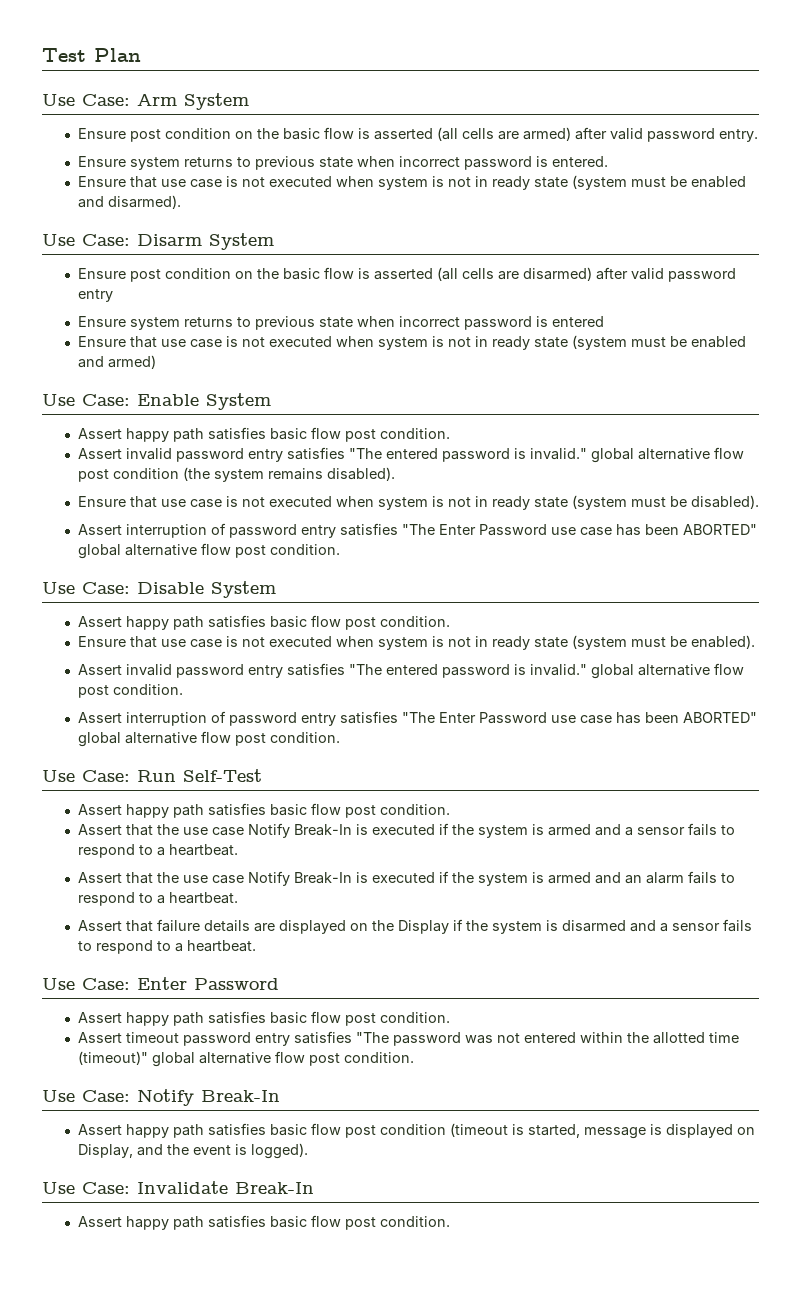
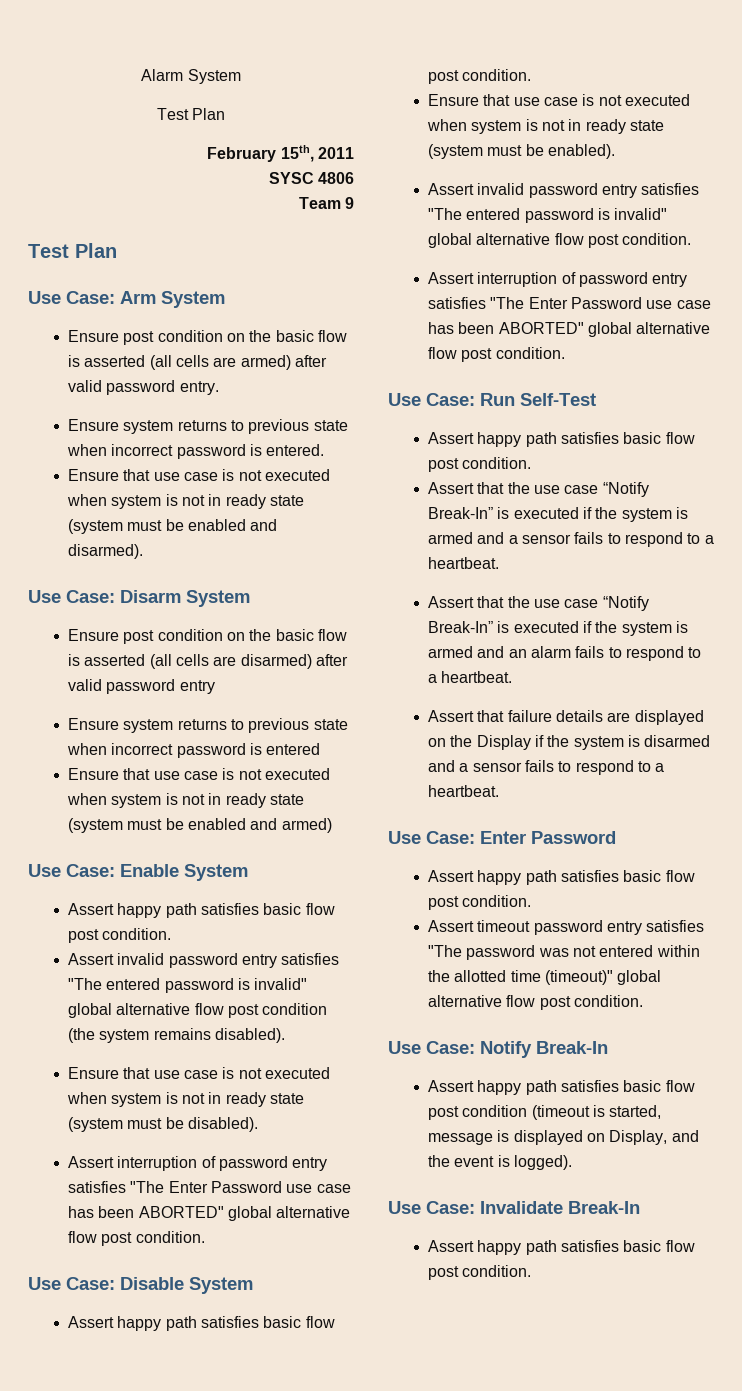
(42, 55) none -> [141,69,241,84] [156,108,226,120] [207,145,354,162] [268,172,354,184] [298,197,354,209] Alarm System // Test Plan // February 15th, 2011 // SYSC 4806 // Team 9 //
[529,448,587,460] invalid." -> [254,978,308,990] invalid"
[529,664,587,676] invalid." -> [614,208,668,220] invalid"
[247,823,352,838] Notify Break-In -> [602,482,649,497] [428,507,494,519] “Notify Break-In”
[247,871,352,886] Notify Break-In -> [602,596,649,611] [428,621,494,633] “Notify Break-In”

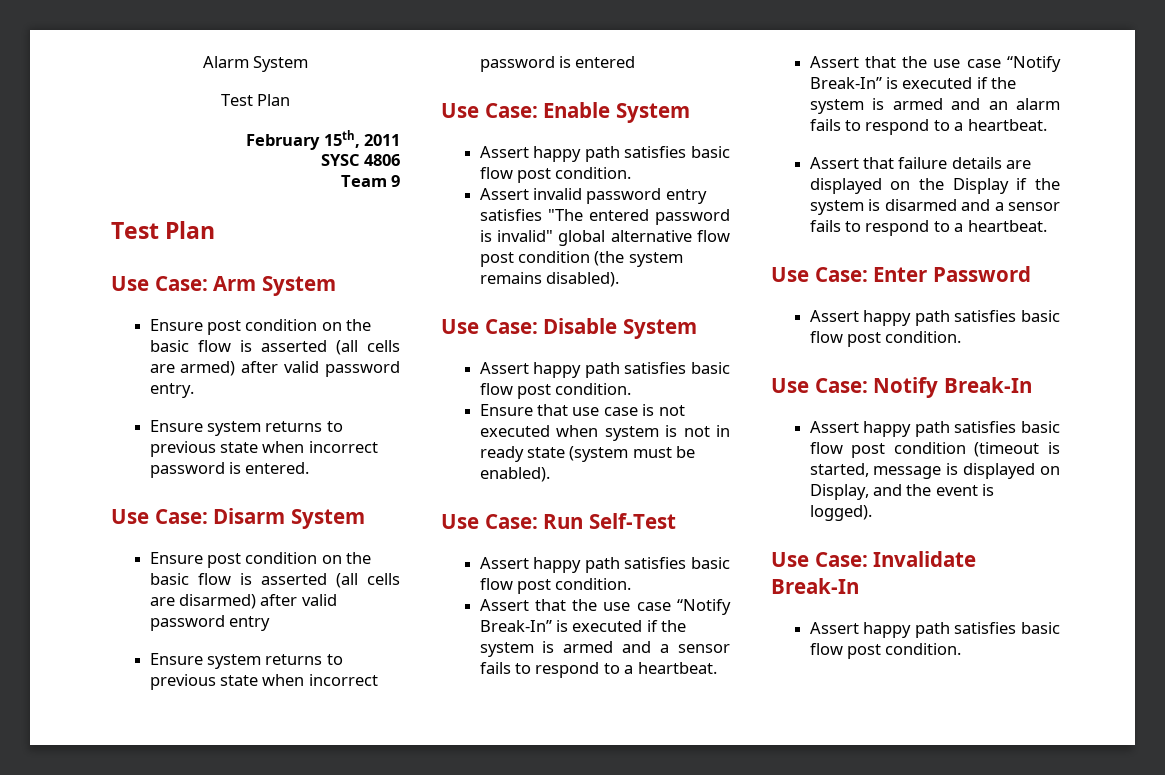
[68,469,330,481] [67,494,304,509] [68,519,278,534] [68,544,144,559] // Ensure that use case is not executed when system is not in ready state (system must be enabled and disarmed). -> (310, 468) none
[68,768,330,780] [67,793,304,808] [68,818,332,833] // Ensure that use case is not executed when system is not in ready state (system must be enabled and armed) -> (636, 62) none
[68,1067,330,1079] [67,1092,304,1107] [68,1117,259,1132] [68,1156,328,1171] [68,1181,351,1193] [68,1206,351,1221] [68,1231,205,1246] // Ensure that use case is not executed when system is not in ready state (system must be disabled). // Assert interruption of password entry satisfies "The Enter Password use case has been ABORTED" global alternative flow post condition. -> (620, 279) none
[428,183,700,198] [428,208,668,223] [428,233,692,248] [428,272,688,287] [428,297,711,309] [428,322,711,337] [428,347,565,362] // Assert invalid password entry satisfies "The entered password is invalid" global alternative flow post condition. // Assert interruption of password entry satisfies "The Enter Password use case has been ABORTED" global alternative flow post condition. -> (550, 474) none
[428,920,705,935] [428,945,700,960] [428,970,662,985] [428,995,644,1010] // Assert timeout password entry satisfies "The password was not entered within the allotted time (timeout)" global alternative flow post condition. -> (962, 337) none

